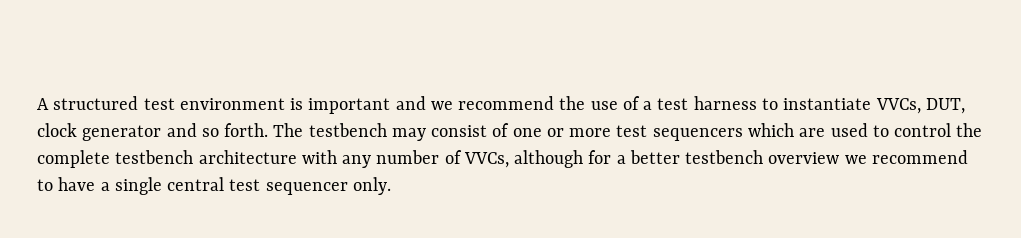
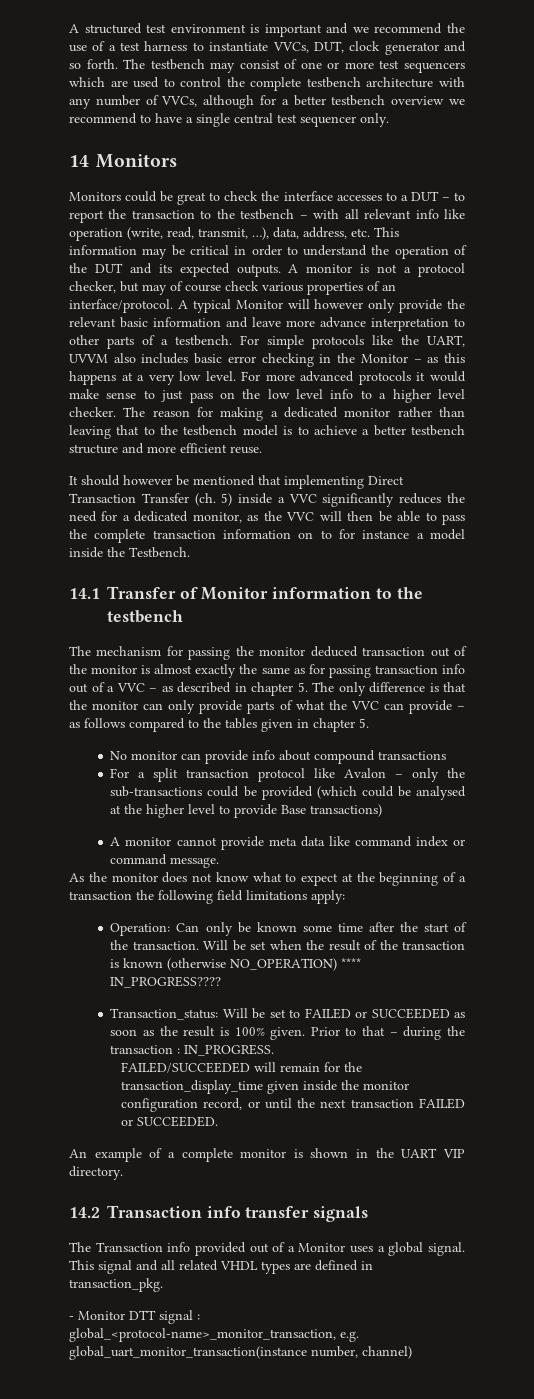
(391, 186) none -> [69,154,177,168] [69,191,466,205] [69,209,465,223] [69,227,399,241] [69,245,468,259] [69,263,466,277] [69,281,396,295] [69,299,465,313] [69,317,465,331] [69,335,465,349] [69,353,466,367] [69,371,466,385] [69,389,465,403] [69,407,465,421] [69,425,466,439] [69,443,262,454] [69,475,404,489] [69,493,465,507] [69,511,465,525] [69,529,465,543] [69,547,190,558] [69,586,423,600] [107,610,183,623] [69,646,468,660] [69,664,465,678] [69,682,466,696] [69,700,465,714] [69,718,369,732] [110,750,447,764] [110,768,465,782] [110,786,466,800] [110,804,383,818] [110,836,465,850] [110,854,220,868] [69,872,467,886] [69,890,345,904] [110,922,467,936] [110,940,466,951] [110,958,362,971] [110,976,222,988] [110,1008,465,1020] [110,1026,465,1040] [110,1044,275,1056] [120,1062,362,1073] [120,1080,409,1094] [120,1098,465,1112] [120,1116,218,1127] [69,1148,465,1162] [69,1166,123,1180] [69,1205,369,1222] [69,1242,465,1256] [69,1260,373,1274] [69,1278,163,1292] [69,1310,200,1324] [69,1328,359,1342] [69,1346,412,1360] // 14 Monitors // Monitors could be great to check the interface accesses to a DUT – to report the transaction to the testbench – with all relevant info like operation (write, read, transmit, …), data, address, etc. This information may be critical in order to understand the operation of the DUT and its expected outputs. A monitor is not a protocol checker, but may of course check various properties of an interface/protocol. A typical Monitor will however only provide the relevant basic information and leave more advance interpretation to other parts of a testbench. For simple protocols like the UART, UVVM also includes basic error checking in the Monitor – as this happens at a very low level. For more advanced protocols it would make sense to just pass on the low level info to a higher level checker. The reason for making a dedicated monitor rather than leaving that to the testbench model is to achieve a better testbench structure and more efficient reuse. // It should however be mentioned that implementing Direct Transaction Transfer (ch. 5) inside a VVC significantly reduces the need for a dedicated monitor, as the VVC will then be able to pass the complete transaction information on to for instance a model inside the Testbench. // 14.1 Transfer of Monitor information to the testbench // The mechanism for passing the monitor deduced transaction out of the monitor is almost exactly the same as for passing transaction info out of a VVC – as described in chapter 5. The only difference is that the monitor can only provide parts of what the VVC can provide – as follows compared to the tables given in chapter 5. // No monitor can provide info about compound transactions // For a split transaction protocol like Avalon – only the sub-transactions could be provided (which could be analysed at the higher level to provide Base transactions) // A monitor cannot provide meta data like command index or command message. // As the monitor does not know what to expect at the beginning of a transaction the following field limitations apply: // Operation: Can only be known some time after the start of the transaction. Will be set when the result of the transaction is known (otherwise NO_OPERATION) **** IN_PROGRESS???? // Transaction_status: Will be set to FAILED or SUCCEEDED as soon as the result is 100% given. Prior to that – during the transaction : IN_PROGRESS. // FAILED/SUCCEEDED will remain for the transaction_display_time given inside the monitor configuration record, or until the next transaction FAILED or SUCCEEDED. // An example of a complete monitor is shown in the UART VIP directory. // 14.2 Transaction info transfer signals // The Transaction info provided out of a Monitor uses a global signal. This signal and all related VHDL types are defined in transaction_pkg. // - Monitor DTT signal : global_<protocol-name>_monitor_transaction, e.g. global_uart_monitor_transaction(instance number, channel)

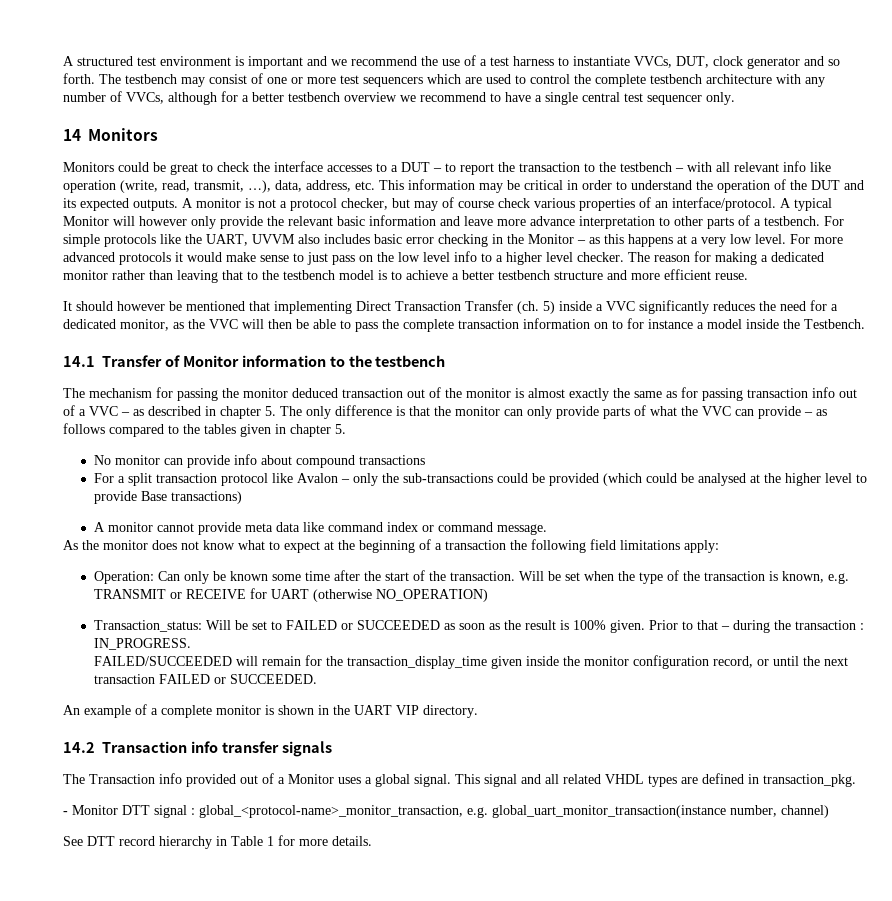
[328,940,361,951] result -> [638,572,663,584] type
[123,958,164,968] known -> [781,571,849,584] [93,588,309,599] known, e.g. TRANSMIT or RECEIVE for UART
[341,958,362,968] [110,976,222,988] **** IN_PROGRESS???? -> (488, 595) none
(412, 1352) none -> [63,835,372,849] // See DTT record hierarchy in Table 1 for more details.

